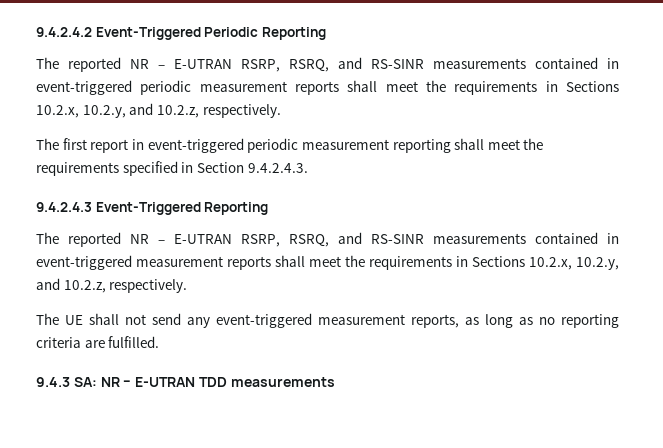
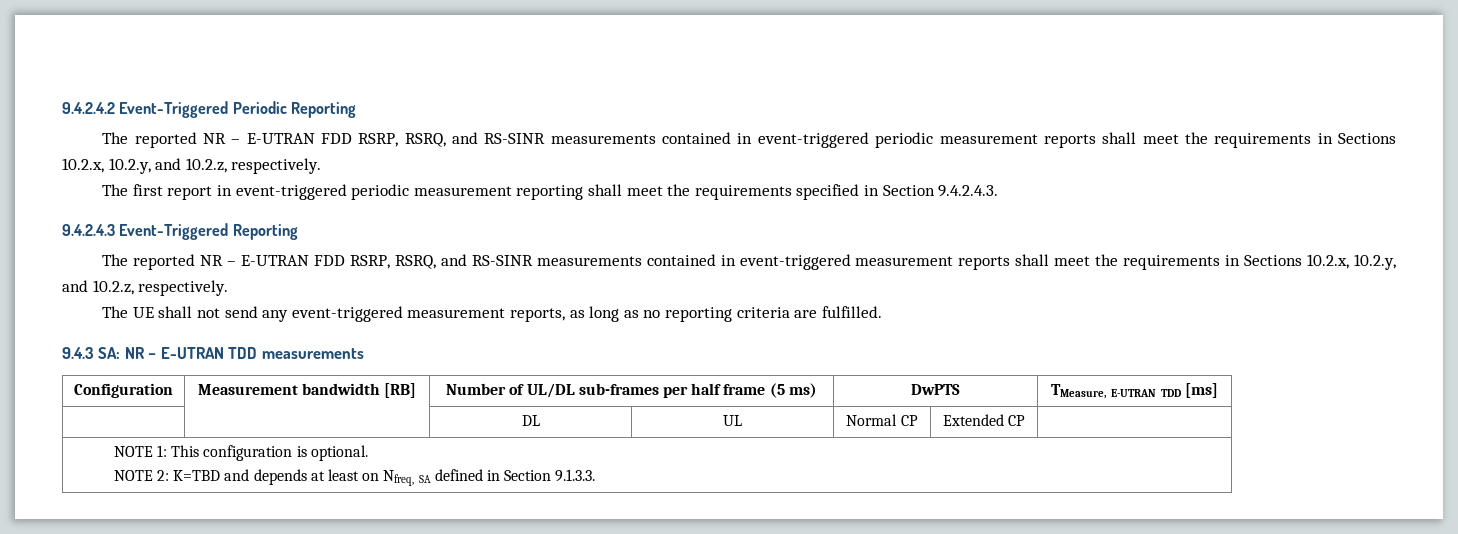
(232, 64) none -> [321,133,353,144] FDD
(232, 239) none -> [313,255,345,266] FDD
(335, 382) none -> [74,383,173,398] [197,383,417,398] [446,383,817,398] [911,384,961,395] [1051,383,1218,399] [521,415,540,426] [723,415,743,426] [846,414,918,426] [942,414,1026,426] [113,445,368,461] [113,469,596,486] // Configuration | Measurement bandwidth [RB] | Number of UL/DL sub-frames per half frame (5 ms) | DwPTS | TMeasure, E-UTRAN TDD [ms] // | | DL | UL | Normal CP | Extended CP | // NOTE 1: This configuration is optional. // NOTE 2: K=TBD and depends at least on Nfreq, SA defined in Section 9.1.3.3.

